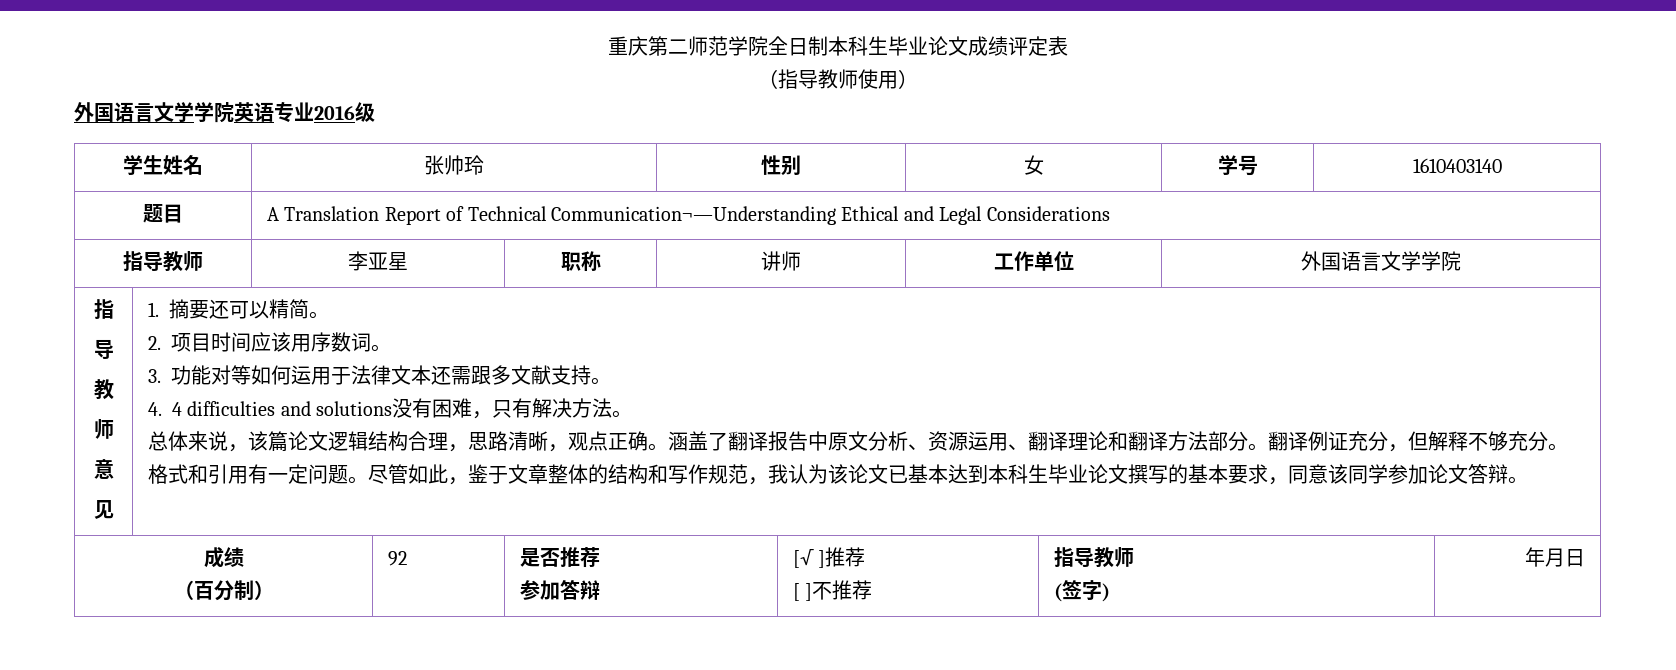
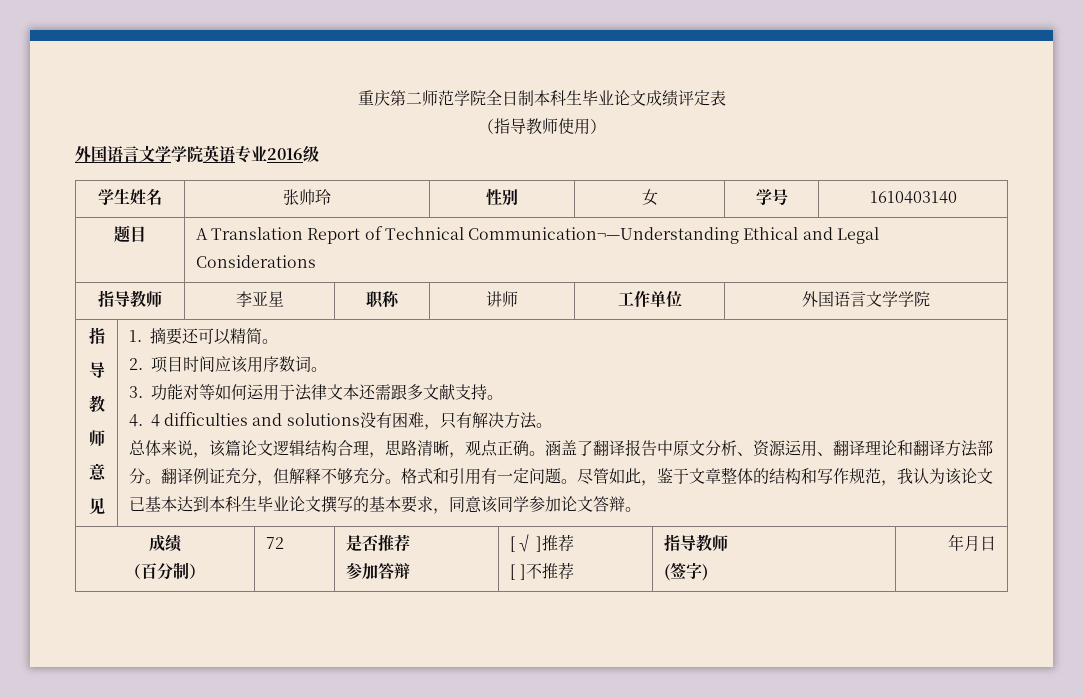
[387,551,407,566] 92 -> [265,537,284,549] 72

